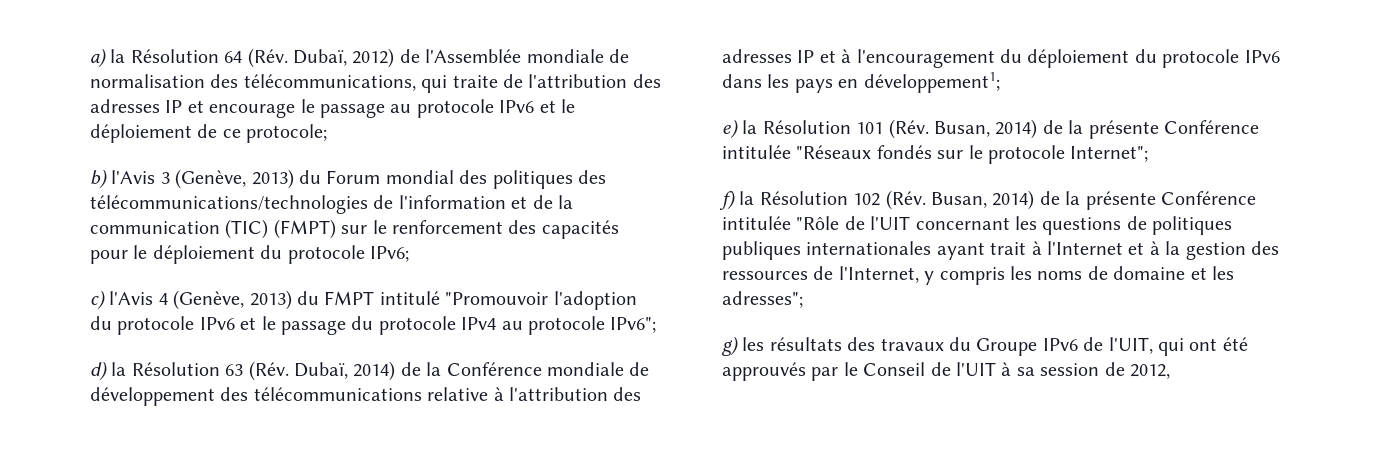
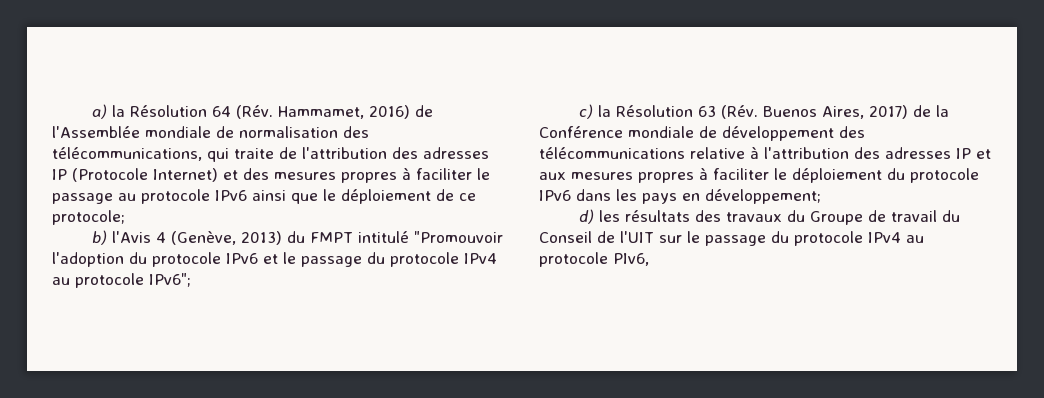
[293,48,395,68] Dubaï, 2012) -> [278,105,411,119] Hammamet, 2016)
[187,100,296,118] et encourage -> [72,167,472,183] (Protocole Internet) et des mesures propres à faciliter
[539,100,556,113] et -> [252,190,318,204] ainsi que
[160,169,606,189] [90,195,573,214] [90,219,619,239] [90,245,409,264] [90,290,154,310] 3 (Genève, 2013) du Forum mondial des politiques des télécommunications/technologies de l'information et de la communication (TIC) (FMPT) sur le renforcement des capacités pour le déploiement du protocole IPv6; // c) l'Avis -> (152, 237) none
[90,361,108,381] d) -> [579,104,594,119] c)
[294,361,396,381] Dubaï, 2014) -> [763,105,909,119] Buenos Aires, 2017)
[841,49,1022,68] à l'encouragement du -> [539,167,787,183] aux mesures propres à faciliter le
[863,72,1000,93] [722,119,1259,139] [722,145,1149,164] [719,190,1256,210] [722,216,1233,235] [722,241,1279,260] [722,266,1234,285] [722,291,803,308] [722,336,739,356] développement1; // e) la Résolution 101 (Rév. Busan, 2014) de la présente Conférence intitulée "Réseaux fondés sur le protocole Internet"; // f) la Résolution 102 (Rév. Busan, 2014) de la présente Conférence intitulée "Rôle de l'UIT concernant les questions de politiques publiques internationales ayant trait à l'Internet et à la gestion des ressources de l'Internet, y compris les noms de domaine et les adresses"; // g) -> [705,189,821,204] [579,209,595,224] développement; // d)
[1042,337,1248,356] [722,362,1170,381] IPv6 de l'UIT, qui ont été approuvés par le Conseil de l'UIT à sa session de 2012, -> [868,210,961,222] [539,231,924,246] [539,252,649,267] de travail du Conseil de l'UIT sur le passage du protocole IPv4 au protocole PIv6,

